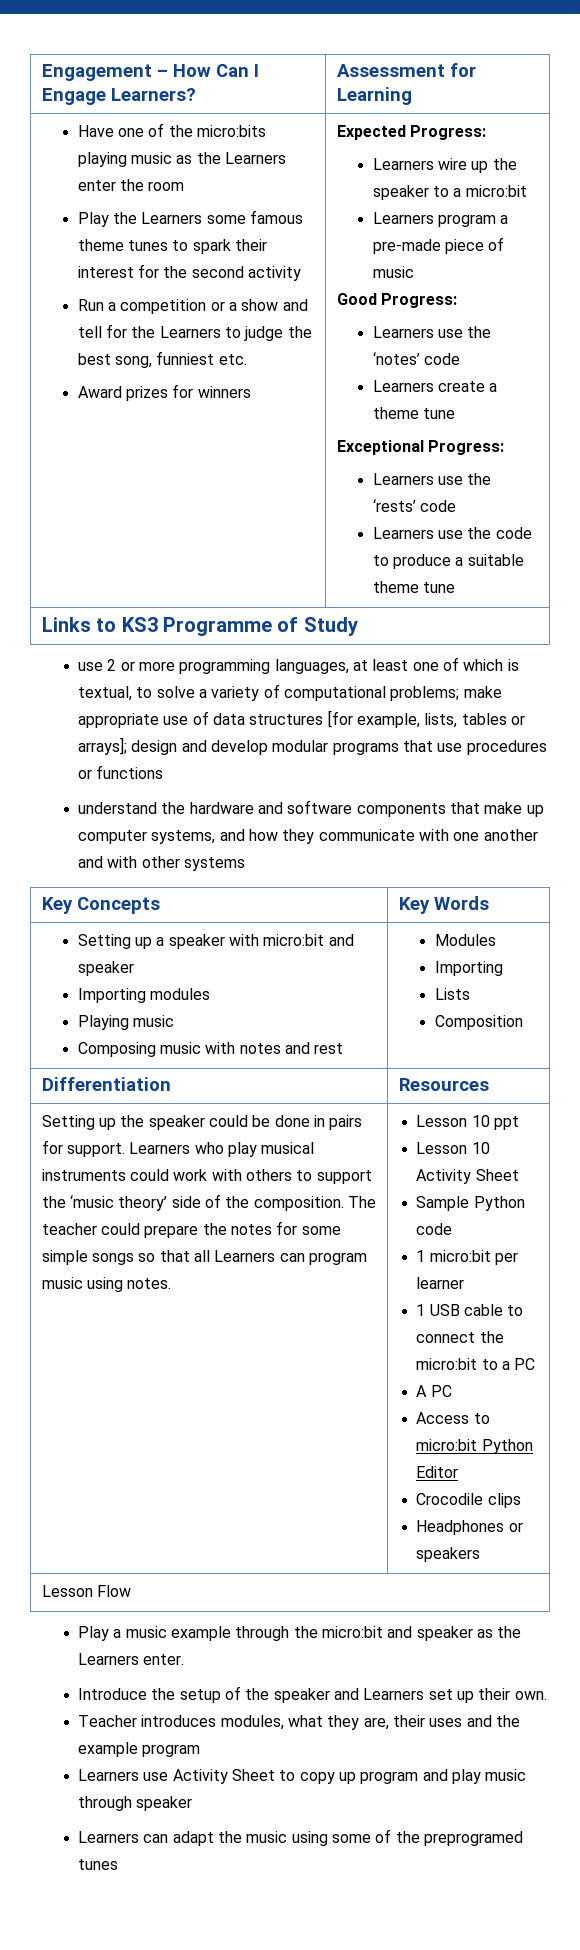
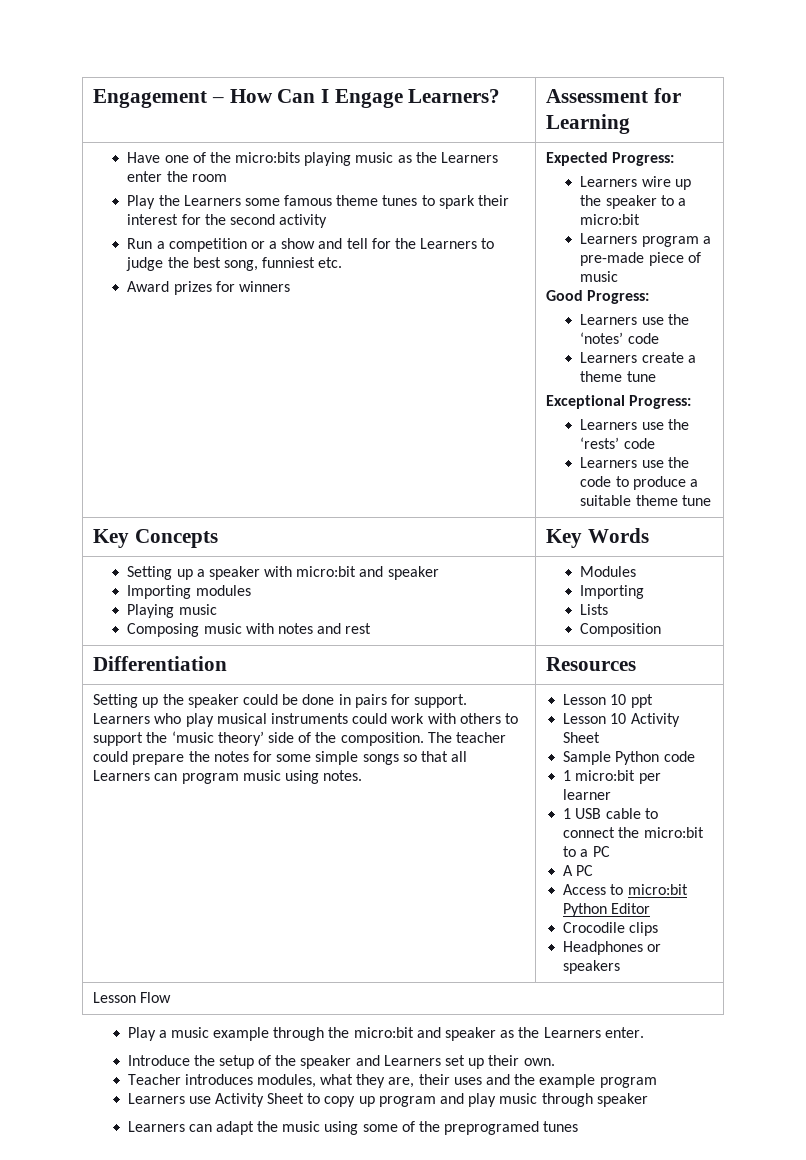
[41,617,358,636] [78,657,519,674] [78,684,502,701] [78,710,525,728] [78,737,547,755] [78,765,164,779] [78,800,544,817] [78,829,538,844] [78,856,246,871] // Links to KS3 Programme of Study // use 2 or more programming languages, at least one of which is textual, to solve a variety of computational problems; make appropriate use of data structures [for example, lists, tables or arrays]; design and develop modular programs that use procedures or functions // understand the hardware and software components that make up computer systems, and how they communicate with one another and with other systems -> (711, 500) none

